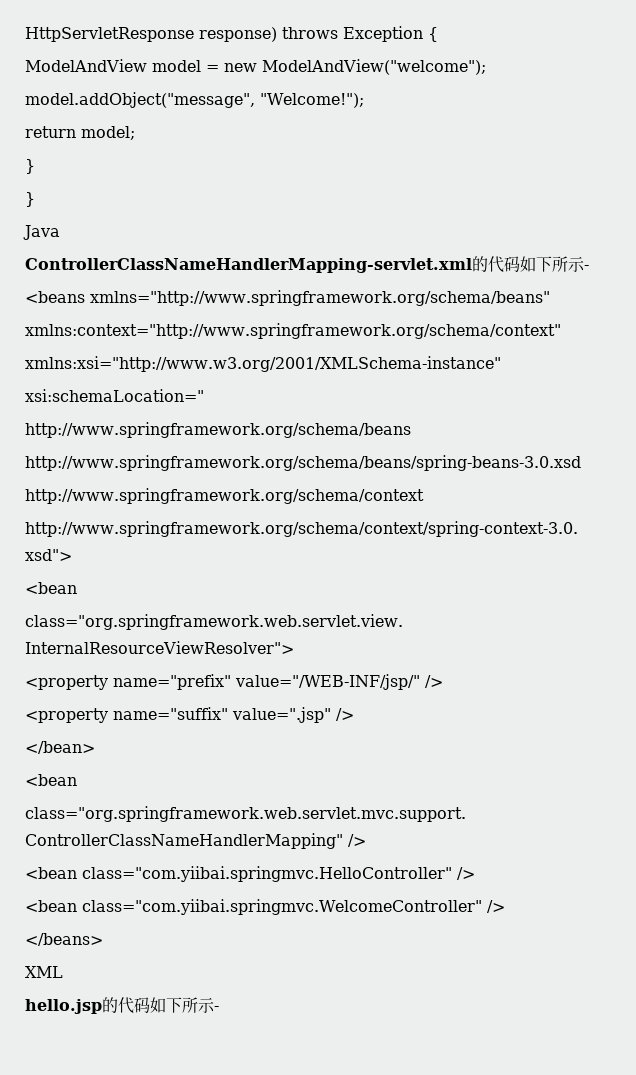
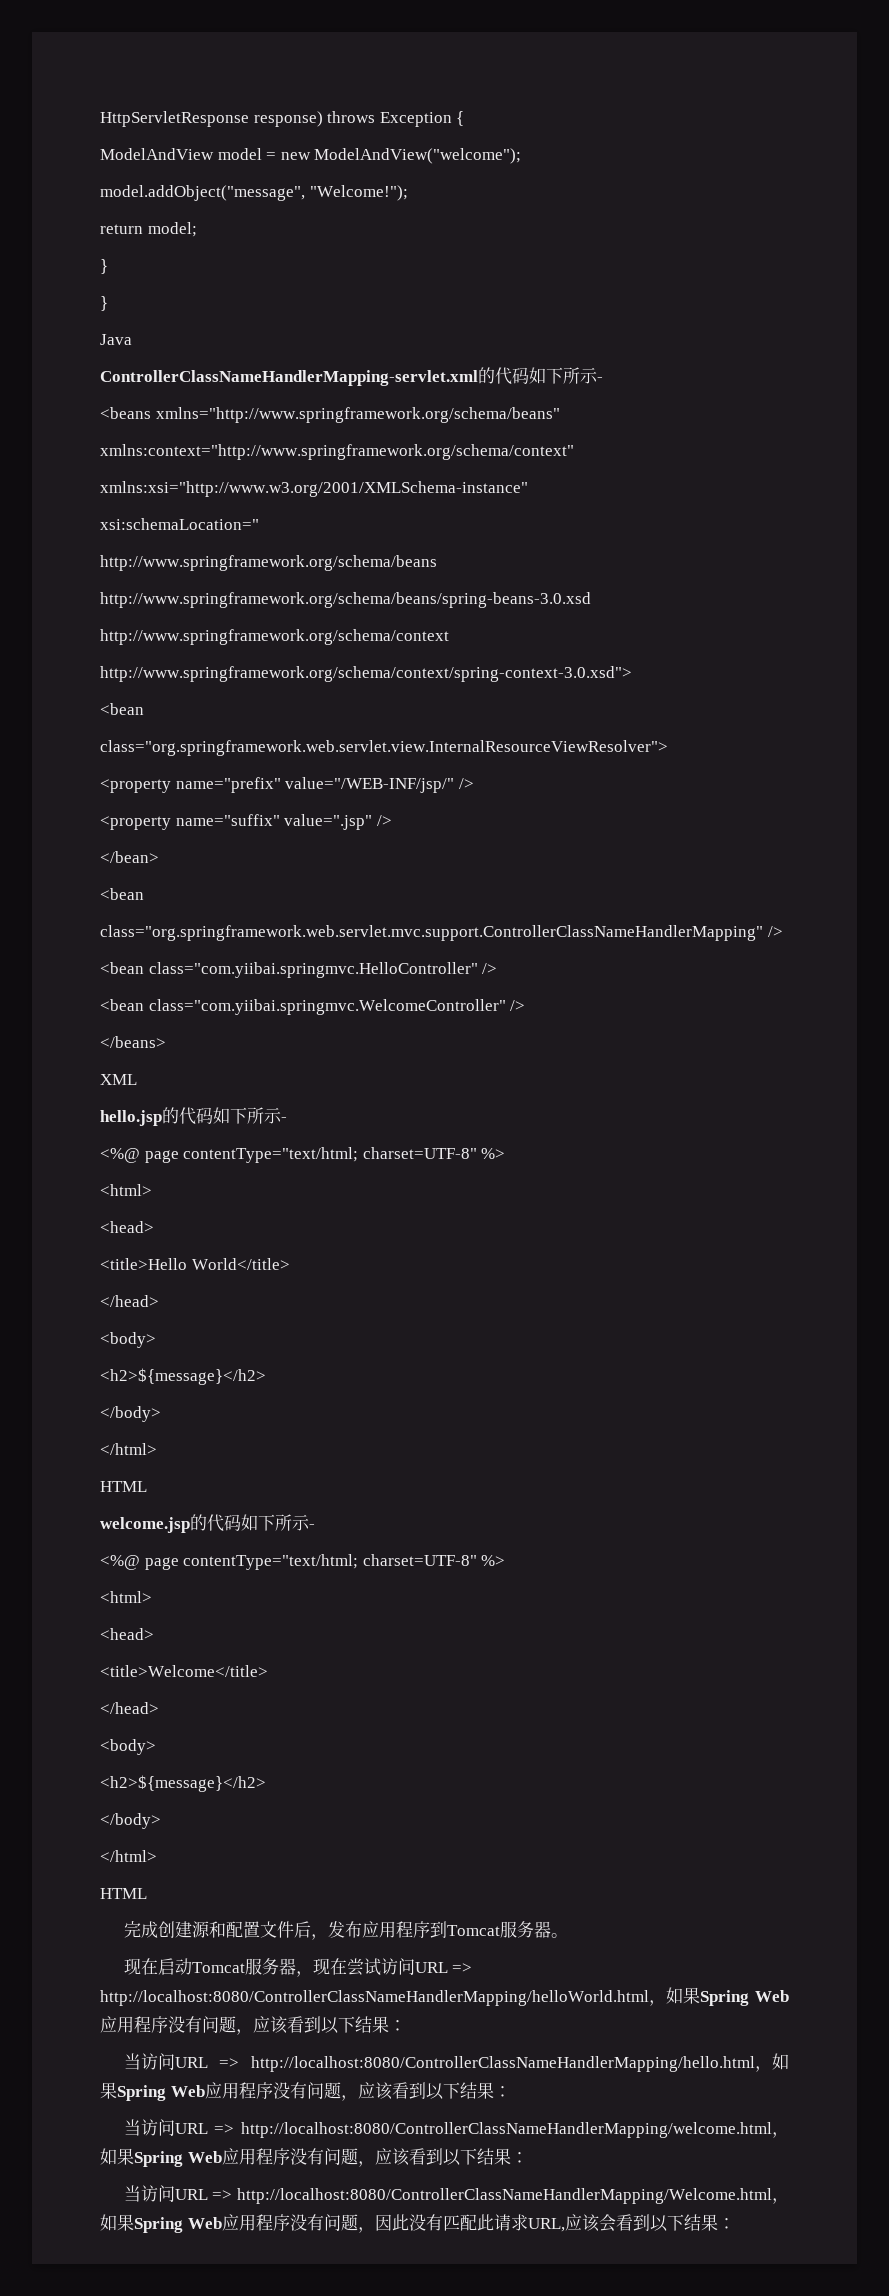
(219, 1008) none -> [100,1147,506,1163] [100,1184,152,1196] [100,1221,154,1233] [100,1258,290,1270] [100,1295,159,1307] [100,1332,156,1348] [100,1368,266,1385] [100,1406,161,1422] [100,1443,157,1455] [100,1481,147,1492] [100,1514,315,1533] [100,1554,506,1570] [100,1591,152,1603] [100,1628,154,1640] [100,1665,268,1677] [100,1702,159,1714] [100,1739,156,1755] [100,1775,266,1792] [100,1813,161,1829] [100,1850,157,1862] [100,1888,147,1899] [123,1921,568,1940] [123,1958,473,1977] [100,1987,789,2006] [100,2016,406,2035] [123,2053,789,2072] [100,2082,511,2101] [123,2119,789,2138] [100,2148,528,2167] [123,2185,789,2204] [100,2214,735,2233] // <%@ page contentType="text/html; charset=UTF-8" %> // <html> // <head> // <title>Hello World</title> // </head> // <body> // <h2>${message}</h2> // </body> // </html> // HTML // welcome.jsp的代码如下所示- // <%@ page contentType="text/html; charset=UTF-8" %> // <html> // <head> // <title>Welcome</title> // </head> // <body> // <h2>${message}</h2> // </body> // </html> // HTML // 完成创建源和配置文件后，发布应用程序到Tomcat服务器。 // 现在启动Tomcat服务器，现在尝试访问URL => http://localhost:8080/ControllerClassNameHandlerMapping/helloWorld.html，如果Spring Web应用程序没有问题，应该看到以下结果： // 当访问URL => http://localhost:8080/ControllerClassNameHandlerMapping/hello.html，如果Spring Web应用程序没有问题，应该看到以下结果： // 当访问URL => http://localhost:8080/ControllerClassNameHandlerMapping/welcome.html，如果Spring Web应用程序没有问题，应该看到以下结果： // 当访问URL => http://localhost:8080/ControllerClassNameHandlerMapping/Welcome.html，如果Spring Web应用程序没有问题，因此没有匹配此请求URL,应该会看到以下结果：

